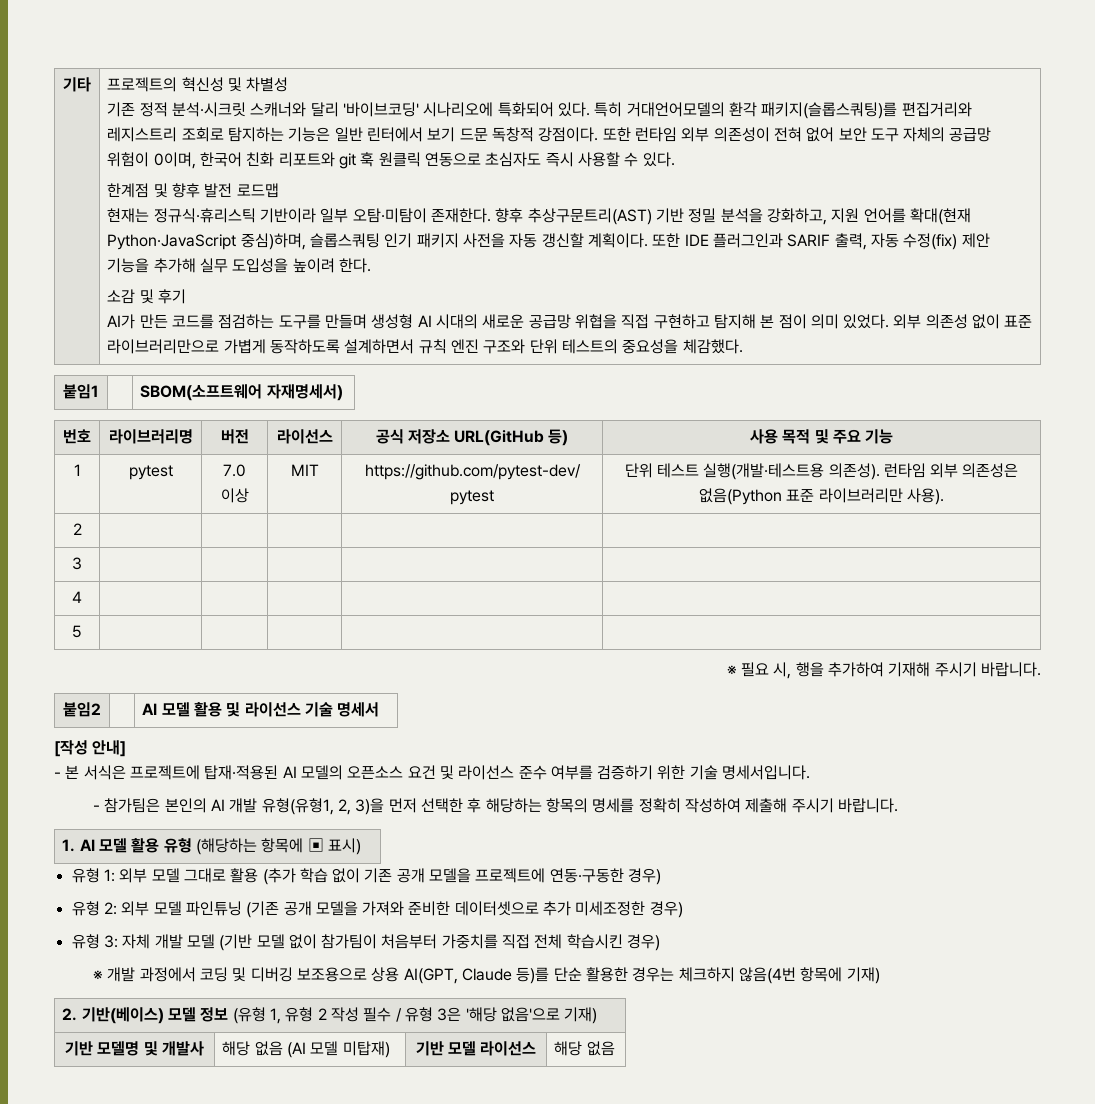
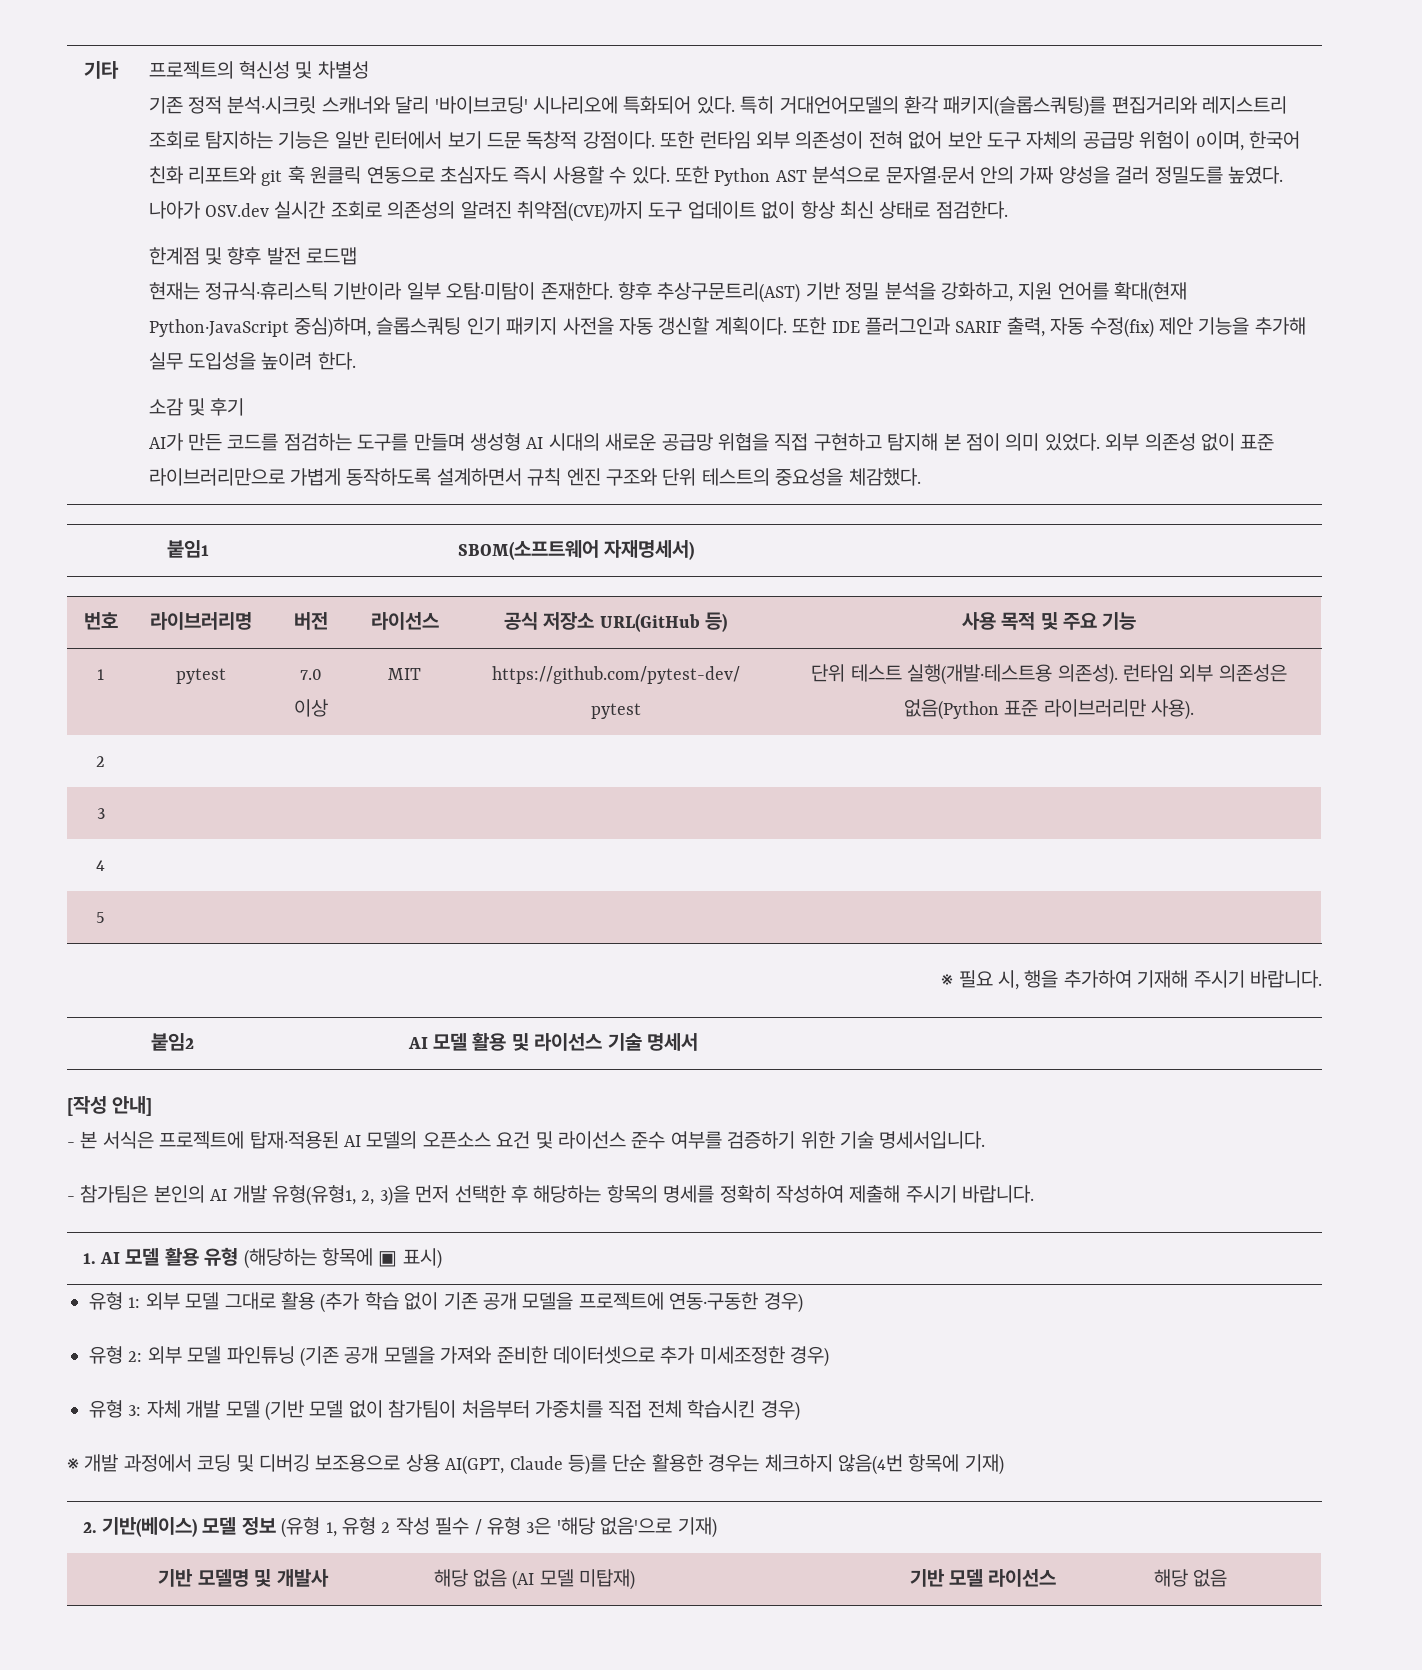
(675, 159) none -> [675,166,1284,186] [148,201,1008,222] 또한 Python AST 분석으로 문자열·문서 안의 가짜 양성을 걸러 정밀도를 높였다. 나아가 OSV.dev 실시간 조회로 의존성의 알려진 취약점(CVE)까지 도구 업데이트 없이 항상 최신 상태로 점검한다.

